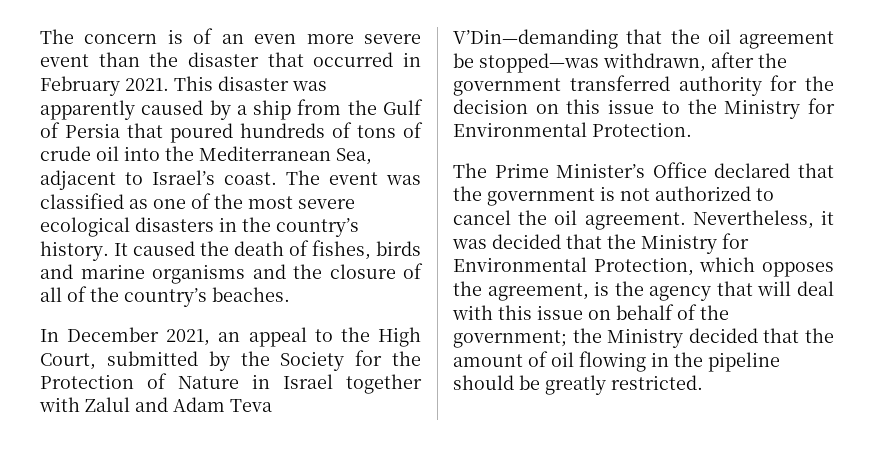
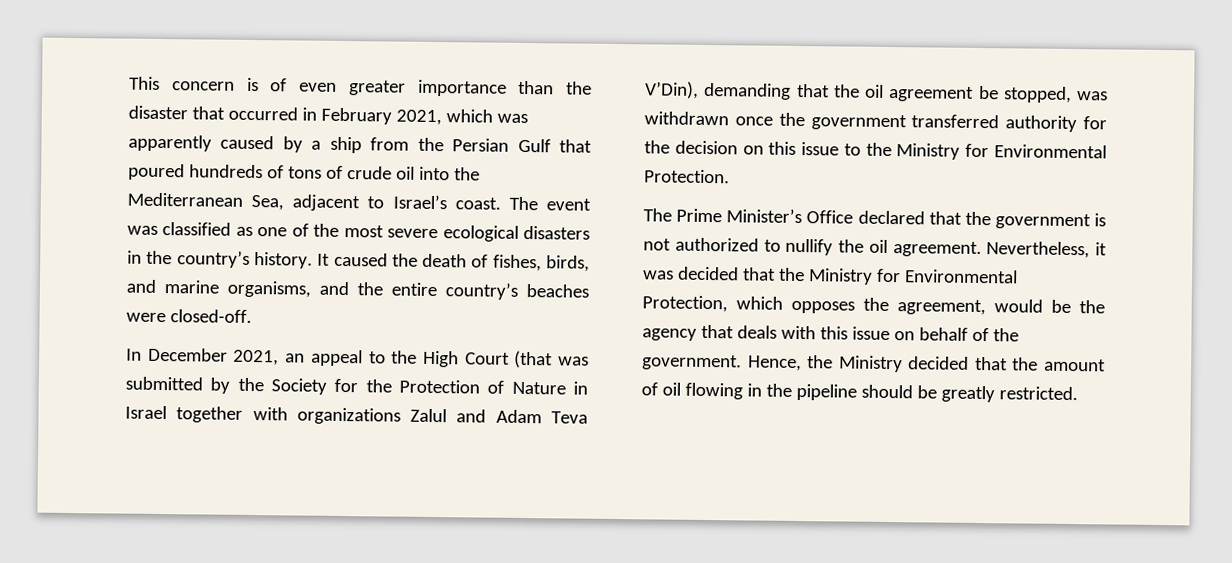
[40,29,74,44] The -> [129,76,160,90] This
[221,34,421,44] [40,54,89,67] an even more severe event -> [299,79,507,97] even greater importance
[125,76,289,91] 2021. This disaster -> [395,109,493,126] 2021, which
[382,99,423,115] [40,122,120,138] Gulf of Persia -> [452,138,551,153] Persian Gulf
[376,241,421,256] birds -> [546,255,590,272] birds,
[152,264,245,284] organisms -> [227,280,311,298] organisms,
[329,263,423,279] [40,286,290,307] closure of all of the country’s beaches. -> [391,282,589,300] [126,309,252,323] entire country’s beaches were closed-off.
[40,353,96,370] Court, -> [464,350,589,369] Court (that was
(80, 404) none -> [296,407,401,425] organizations
[453,29,618,49] V’Din—demanding -> [645,81,792,100] V’Din), demanding
[479,52,754,73] stopped—was withdrawn, after -> [1002,86,1108,103] [644,111,773,126] stopped, was withdrawn once
[453,210,511,225] cancel -> [785,238,834,256] nullify
[594,281,610,296] is -> [994,299,1071,314] would be
[757,281,834,296] will deal -> [736,325,777,339] deals
[453,330,567,348] government; -> [642,354,802,372] government. Hence,

